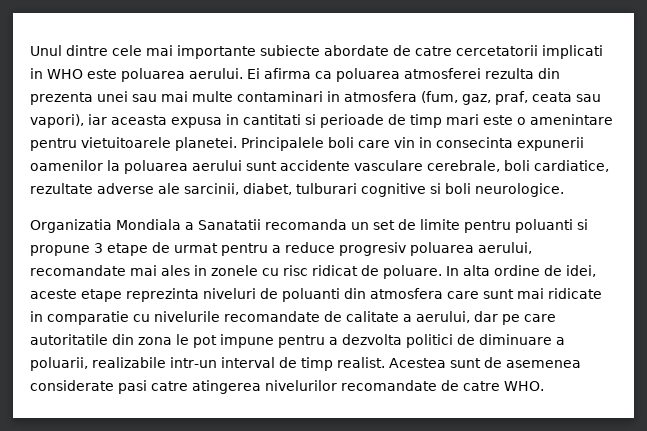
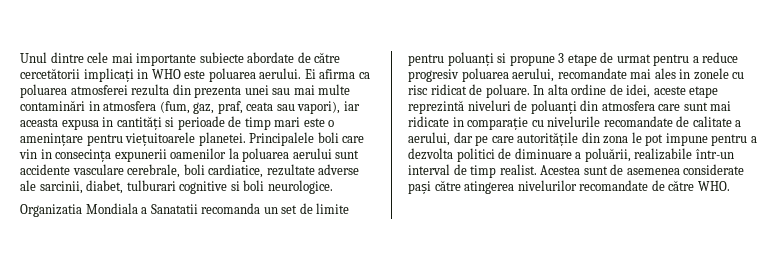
[415,45,603,59] catre cercetatorii implicati -> [314,52,341,63] [20,68,134,82] către cercetătorii implicați
[237,91,323,102] contaminari -> [20,100,85,111] contaminări
[243,114,301,125] cantitati -> [116,116,162,130] cantități
[530,114,613,125] [30,137,171,151] amenintare pentru vietuitoarele -> [20,132,196,146] amenințare pentru viețuitoarele
[436,137,513,148] consecinta -> [55,149,112,162] consecința
[515,219,573,233] poluanti -> [447,52,494,66] poluanți
[126,288,199,302] reprezinta -> [408,100,464,114] reprezintă
[282,288,340,302] poluanti -> [530,100,577,114] poluanți
[47,311,129,325] comparatie -> [467,117,529,130] comparație
[30,334,108,345] autoritatile -> [517,132,579,146] autoritățile
[30,357,217,371] poluarii, realizabile intr-un -> [584,148,734,162] poluării, realizabile într-un
[118,380,188,394] pasi catre -> [408,180,461,194] pași către
[463,381,500,391] catre -> [668,180,695,191] către

